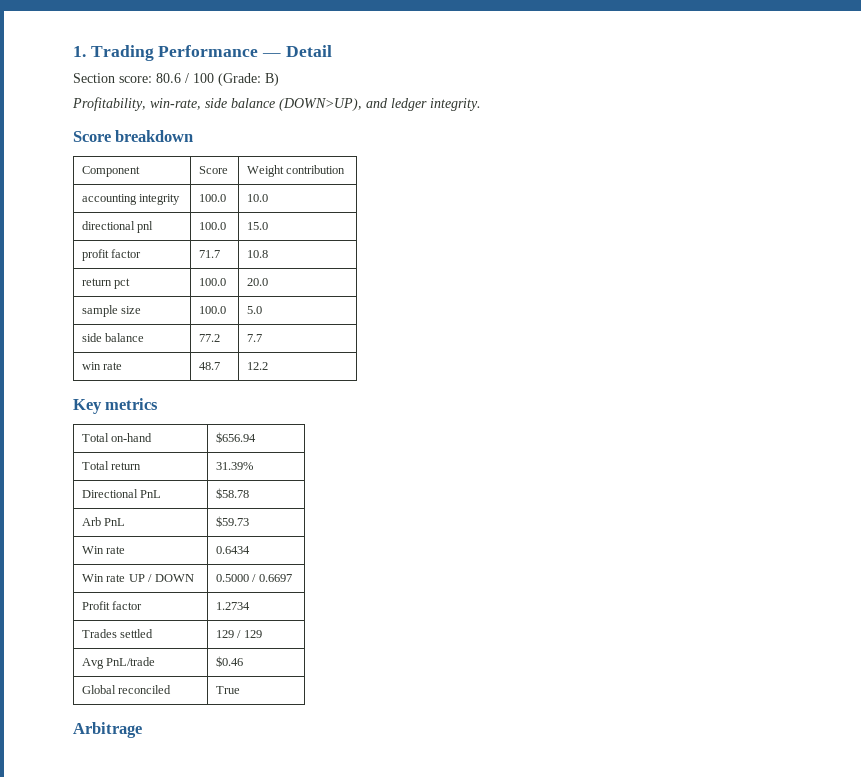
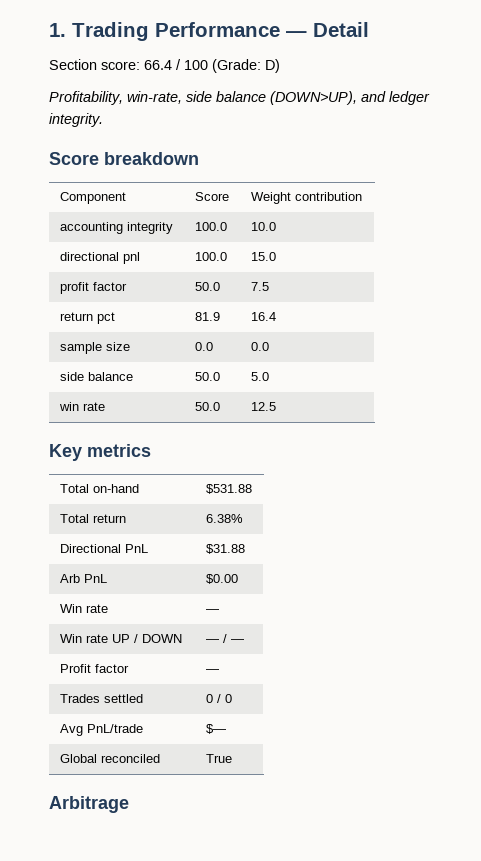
[156,73,181,83] 80.6 -> [144,60,172,70] 66.4
[265,73,279,86] B) -> [265,59,280,73] D)
[199,250,221,258] [247,250,269,258] 71.7 | 10.8 -> [194,282,220,291] [250,282,269,291] 50.0 | 7.5
[199,278,227,286] [247,278,269,286] 100.0 | 20.0 -> [194,312,220,321] [250,312,276,321] 81.9 | 16.4
[199,306,227,314] [247,306,263,314] 100.0 | 5.0 -> [194,342,213,351] [250,342,269,351] 0.0 | 0.0
[199,334,221,342] [247,334,263,342] 77.2 | 7.7 -> [194,372,220,381] [250,372,269,381] 50.0 | 5.0
[199,362,221,370] [247,362,269,370] 48.7 | 12.2 -> [194,402,220,411] [250,402,276,411] 50.0 | 12.5
[216,432,257,443] $656.94 -> [205,484,252,494] $531.88
[216,462,254,470] 31.39% -> [205,514,243,523] 6.38%
[216,488,250,499] $58.78 -> [205,544,245,554] $31.88
[216,516,250,527] $59.73 -> [205,574,238,584] $0.00
[216,546,251,554] 0.6434 -> [205,609,219,613] —
[216,574,292,582] 0.5000 / 0.6697 -> [205,634,244,643] — / —
[216,602,251,610] 1.2734 -> [205,669,219,673] —
[216,630,262,638] 129 / 129 -> [205,694,232,703] 0 / 0
[216,656,244,667] $0.46 -> [205,724,226,734] $—

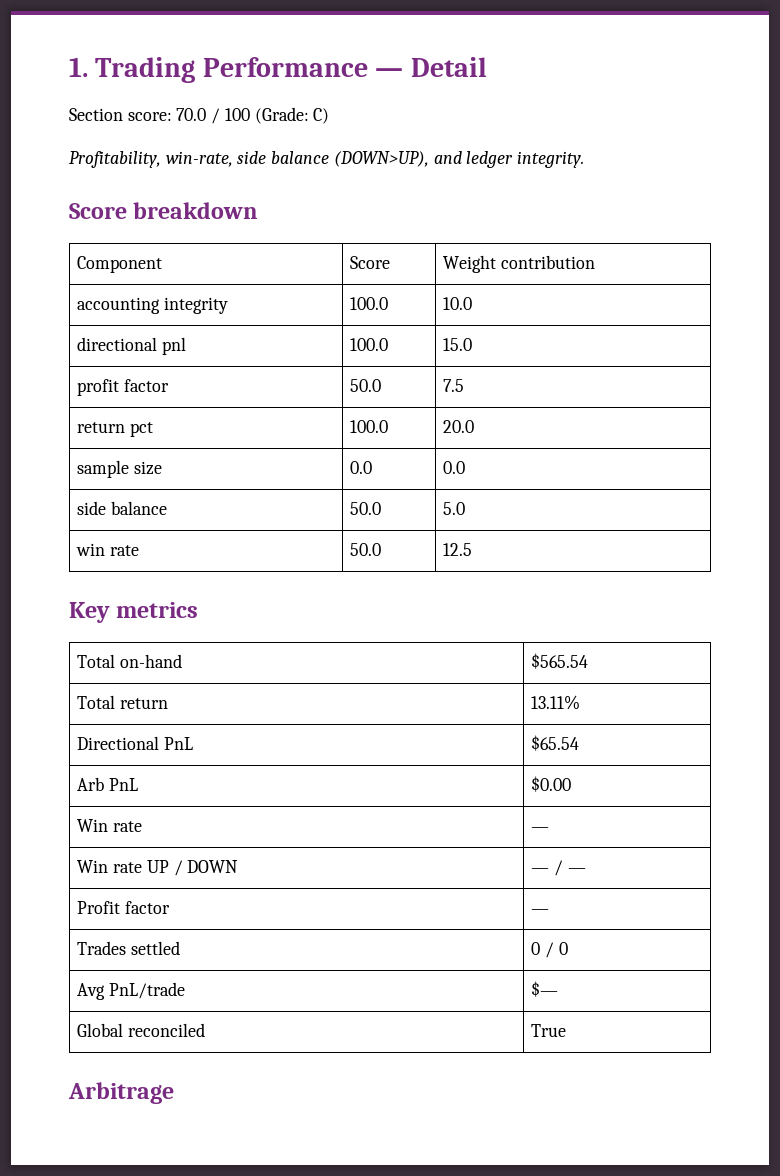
[144,60,172,70] 66.4 -> [176,108,207,121] 70.0
[265,59,280,73] D) -> [313,108,330,124] C)
[194,312,220,321] [250,312,276,321] 81.9 | 16.4 -> [350,420,389,433] [443,420,475,433] 100.0 | 20.0
[205,484,252,494] $531.88 -> [531,653,589,669] $565.54
[205,514,243,523] 6.38% -> [531,695,581,710] 13.11%
[205,544,245,554] $31.88 -> [531,735,580,751] $65.54

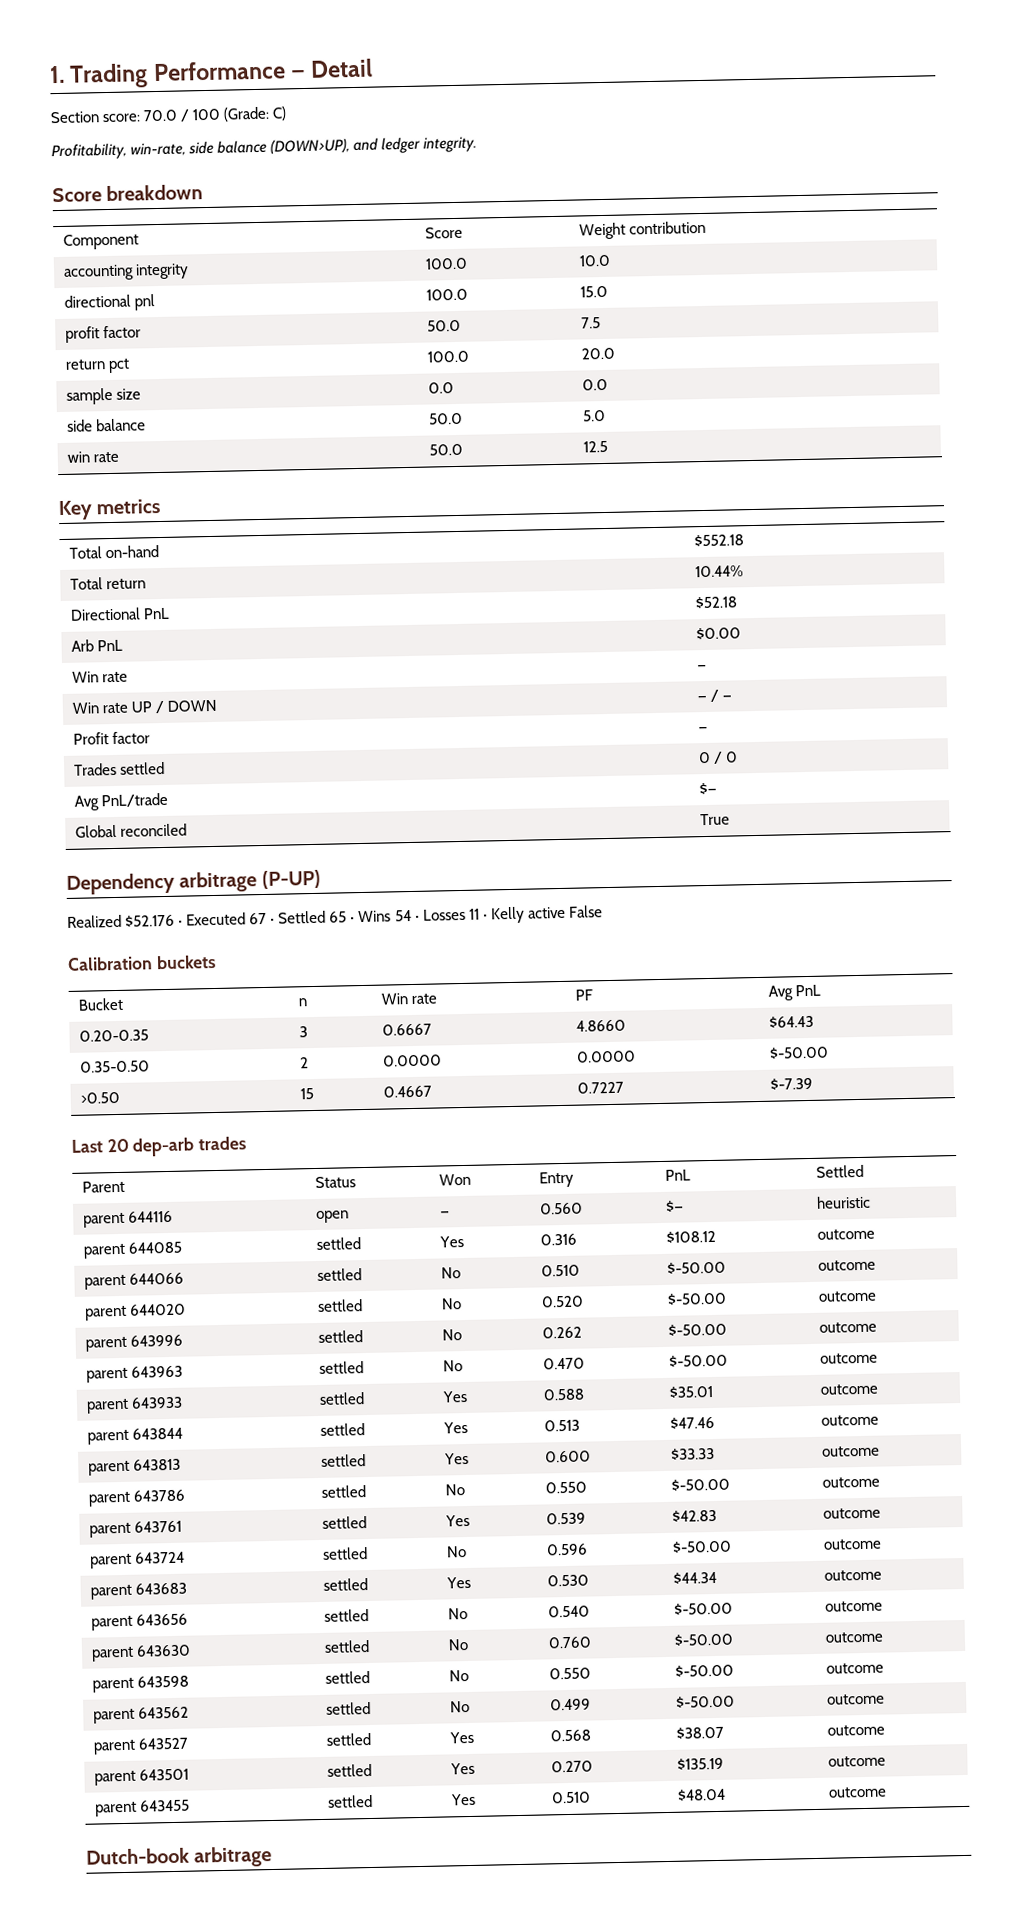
[531,653,589,669] $565.54 -> [694,533,745,548] $552.18
[531,695,581,710] 13.11% -> [695,565,745,578] 10.44%
[531,735,580,751] $65.54 -> [695,595,739,610] $52.18
[68,1082,174,1104] Arbitrage -> [66,869,321,895] [67,905,603,928] [67,954,216,971] [78,997,125,1011] [298,998,308,1007] [381,993,438,1005] [575,989,594,1001] [768,984,822,1001] [79,1029,150,1042] [299,1026,309,1038] [382,1023,433,1036] [576,1019,627,1032] [769,1014,815,1029] [80,1060,151,1073] [300,1057,310,1069] [383,1054,443,1067] [576,1050,637,1063] [769,1045,830,1060] [80,1091,121,1104] [300,1087,315,1100] [383,1085,433,1098] [577,1081,625,1094] [770,1076,814,1091] [71,1136,247,1157] [82,1180,126,1193] [315,1176,357,1188] [439,1173,472,1186] [539,1171,575,1188] [665,1169,692,1181] [816,1164,865,1178] [83,1210,174,1228] [316,1210,350,1223] [440,1211,451,1217] [540,1202,584,1215] [665,1199,685,1213] [816,1195,872,1209] [83,1241,183,1259] [316,1237,362,1250] [439,1235,465,1248] [540,1233,578,1246] [666,1229,717,1244] [817,1228,876,1240] [84,1272,185,1290] [317,1268,363,1281] [441,1267,462,1279] [541,1264,581,1277] [667,1260,727,1275] [818,1259,877,1271] [85,1303,187,1321] [317,1299,364,1312] [441,1298,463,1310] [541,1295,585,1308] [667,1291,728,1306] [818,1290,878,1302] [85,1334,184,1352] [318,1330,364,1343] [442,1329,463,1341] [542,1326,583,1339] [668,1322,728,1337] [819,1321,878,1333] [86,1365,184,1383] [319,1361,365,1374] [443,1360,464,1372] [543,1357,586,1370] [669,1353,729,1368] [820,1352,879,1364] [86,1396,184,1414] [319,1392,366,1405] [442,1390,469,1403] [543,1388,586,1401] [669,1384,715,1399] [820,1383,879,1395] [87,1427,184,1445] [320,1423,366,1436] [443,1421,469,1434] [544,1419,581,1432] [670,1415,716,1430] [821,1414,880,1426] [88,1458,182,1476] [321,1454,367,1467] [444,1452,470,1465] [545,1450,592,1463] [671,1446,716,1461] [822,1445,881,1457] [88,1489,186,1507] [321,1485,367,1498] [445,1484,466,1496] [545,1481,588,1494] [671,1477,731,1492] [822,1476,881,1488] [89,1520,183,1538] [322,1516,368,1529] [445,1514,471,1527] [546,1512,587,1525] [672,1508,718,1523] [823,1507,882,1519] [90,1551,186,1569] [322,1547,369,1560] [446,1546,468,1558] [546,1543,589,1556] [672,1539,733,1554] [823,1538,883,1550] [90,1582,188,1600] [323,1578,369,1591] [446,1576,472,1589] [547,1574,590,1587] [673,1570,718,1585] [824,1569,883,1581] [91,1613,189,1631] [324,1608,370,1622] [448,1607,469,1620] [548,1605,591,1618] [674,1601,734,1616] [825,1600,884,1612] [91,1644,192,1662] [324,1639,371,1653] [448,1638,470,1651] [548,1636,593,1649] [674,1632,735,1647] [825,1631,884,1643] [92,1675,190,1693] [325,1670,371,1684] [449,1669,470,1682] [549,1667,592,1680] [675,1663,735,1678] [826,1662,885,1674] [93,1706,190,1724] [326,1701,372,1715] [450,1700,471,1713] [550,1698,592,1711] [676,1694,736,1709] [827,1693,886,1705] [93,1737,190,1755] [326,1732,372,1746] [449,1731,475,1744] [550,1729,592,1742] [676,1725,725,1740] [827,1724,886,1736] [94,1768,190,1786] [327,1763,373,1777] [450,1762,476,1775] [551,1760,594,1773] [677,1756,725,1771] [828,1755,887,1767] [95,1799,191,1817] [327,1794,374,1808] [450,1793,477,1806] [551,1791,592,1804] [677,1787,727,1802] [828,1786,888,1798] [86,1846,273,1868] Dependency arbitrage (P-UP) // Realized $52.176 · Executed 67 · Settled 65 · Wins 54 · Losses 11 · Kelly active False // Calibration buckets // Bucket | n | Win rate | PF | Avg PnL // 0.20-0.35 | 3 | 0.6667 | 4.8660 | $64.43 // 0.35-0.50 | 2 | 0.0000 | 0.0000 | $-50.00 // >0.50 | 15 | 0.4667 | 0.7227 | $-7.39 // Last 20 dep-arb trades // Parent | Status | Won | Entry | PnL | Settled // parent 644116 | open | — | 0.560 | $— | heuristic // parent 644085 | settled | Yes | 0.316 | $108.12 | outcome // parent 644066 | settled | No | 0.510 | $-50.00 | outcome // parent 644020 | settled | No | 0.520 | $-50.00 | outcome // parent 643996 | settled | No | 0.262 | $-50.00 | outcome // parent 643963 | settled | No | 0.470 | $-50.00 | outcome // parent 643933 | settled | Yes | 0.588 | $35.01 | outcome // parent 643844 | settled | Yes | 0.513 | $47.46 | outcome // parent 643813 | settled | Yes | 0.600 | $33.33 | outcome // parent 643786 | settled | No | 0.550 | $-50.00 | outcome // parent 643761 | settled | Yes | 0.539 | $42.83 | outcome // parent 643724 | settled | No | 0.596 | $-50.00 | outcome // parent 643683 | settled | Yes | 0.530 | $44.34 | outcome // parent 643656 | settled | No | 0.540 | $-50.00 | outcome // parent 643630 | settled | No | 0.760 | $-50.00 | outcome // parent 643598 | settled | No | 0.550 | $-50.00 | outcome // parent 643562 | settled | No | 0.499 | $-50.00 | outcome // parent 643527 | settled | Yes | 0.568 | $38.07 | outcome // parent 643501 | settled | Yes | 0.270 | $135.19 | outcome // parent 643455 | settled | Yes | 0.510 | $48.04 | outcome // Dutch-book arbitrage

